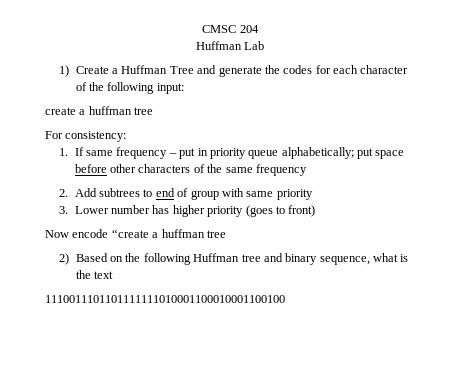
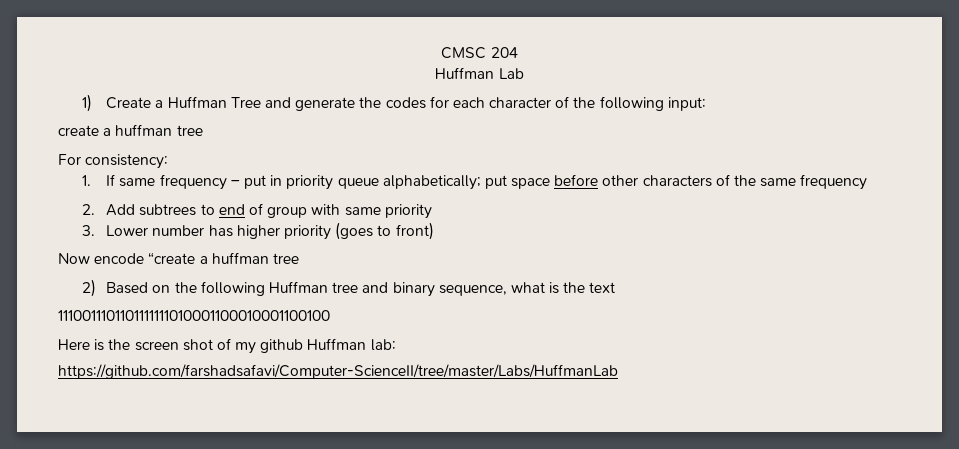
(285, 299) none -> [58,338,396,354] [58,364,618,379] // Here is the screen shot of my github Huffman lab: // https://github.com/farshadsafavi/Computer-ScienceII/tree/master/Labs/HuffmanLab

